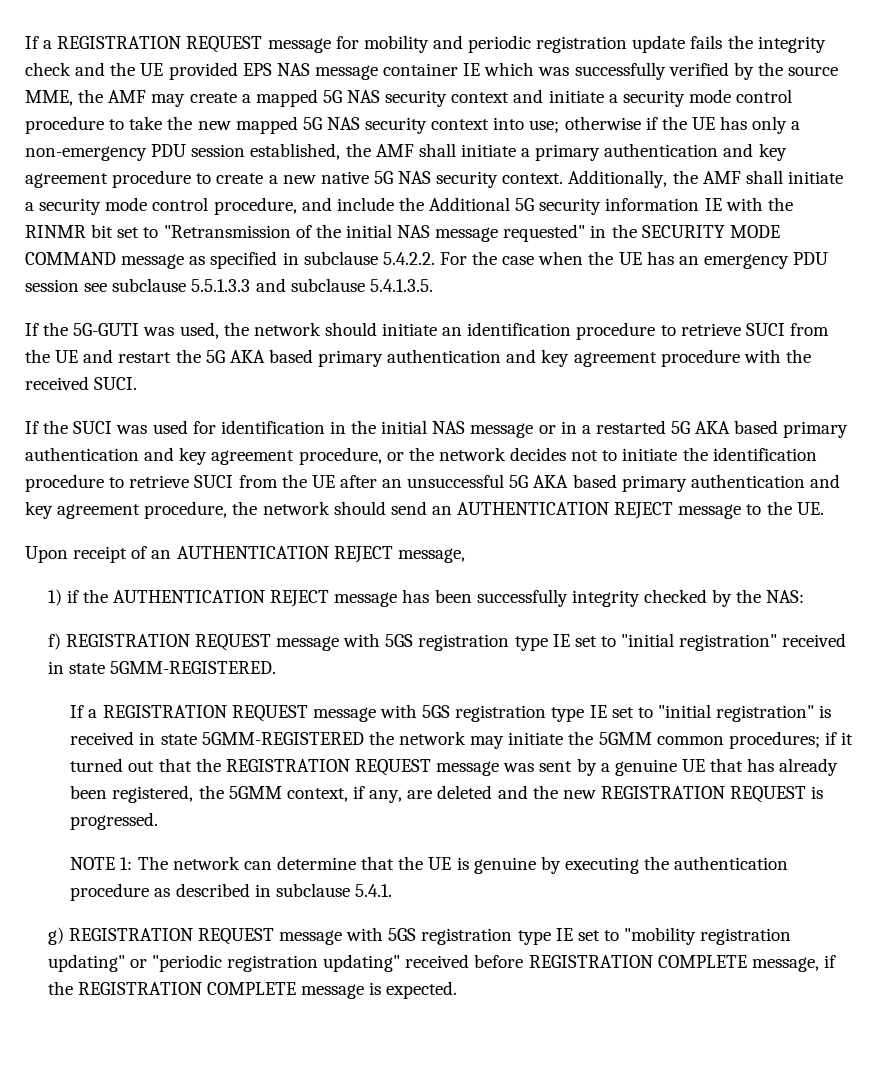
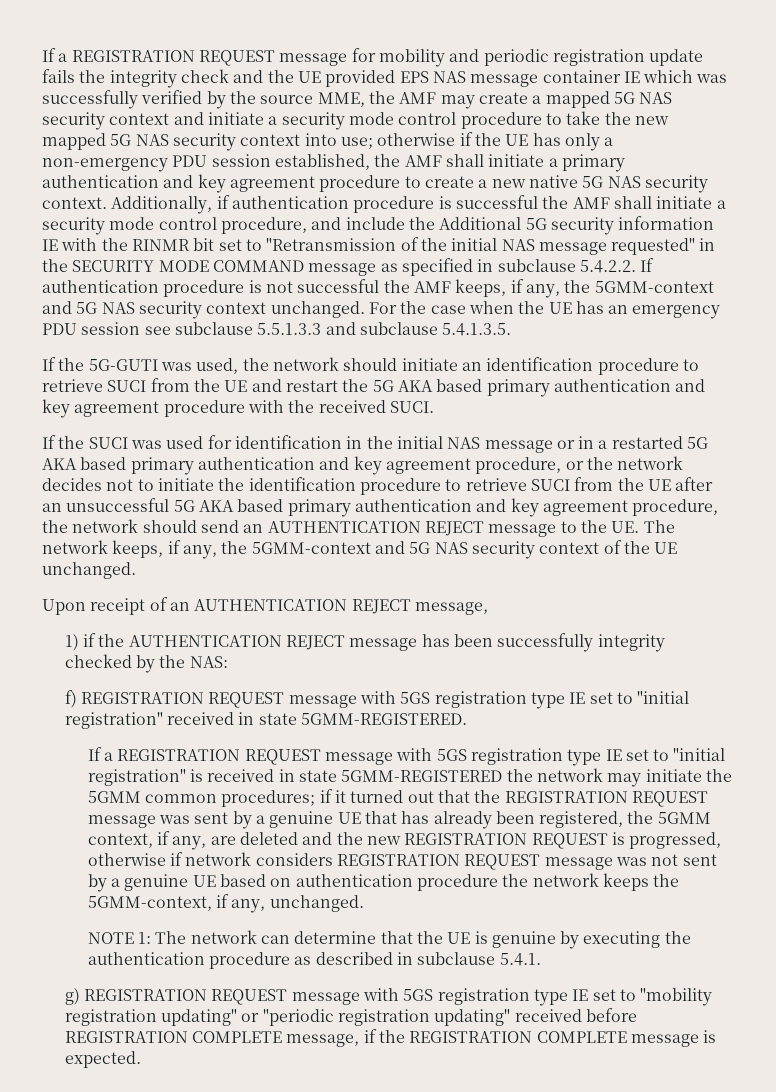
(668, 179) none -> [216,195,538,213] if authentication procedure is successful
(435, 258) none -> [640,258,655,272] [42,279,714,298] [42,301,365,319] If authentication procedure is not successful the AMF keeps, if any, the 5GMM-context and 5G NAS security context unchanged.
(824, 508) none -> [643,520,675,533] [42,540,678,559] [42,562,136,579] The network keeps, if any, the 5GMM-context and 5G NAS security context of the UE unchanged.
[70,812,159,830] progressed. -> [629,832,722,849] [87,852,717,870] [87,873,680,892] [87,894,364,913] progressed, otherwise if network considers REGISTRATION REQUEST message was not sent by a genuine UE based on authentication procedure the network keeps the 5GMM-context, if any, unchanged.

